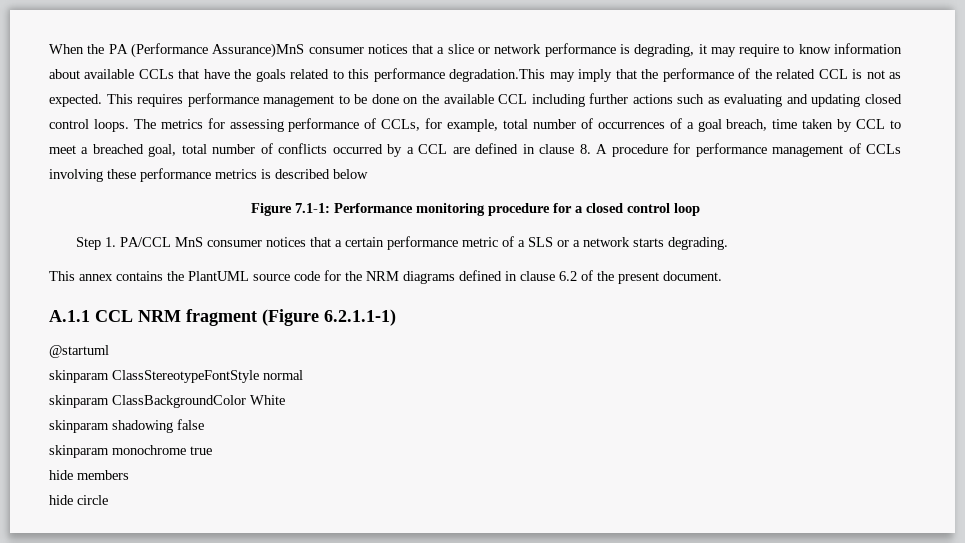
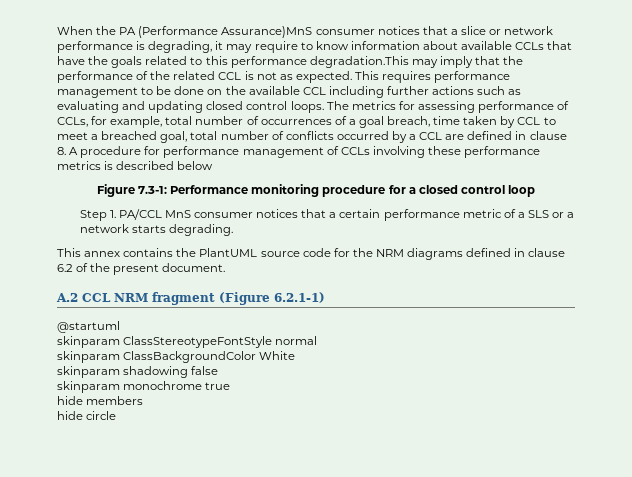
[294,203,330,213] 7.1-1: -> [138,186,168,194] 7.3-1:
[49,310,90,322] A.1.1 -> [56,293,78,302] A.2
[324,309,396,326] 6.2.1.1-1) -> [274,292,325,303] 6.2.1-1)

